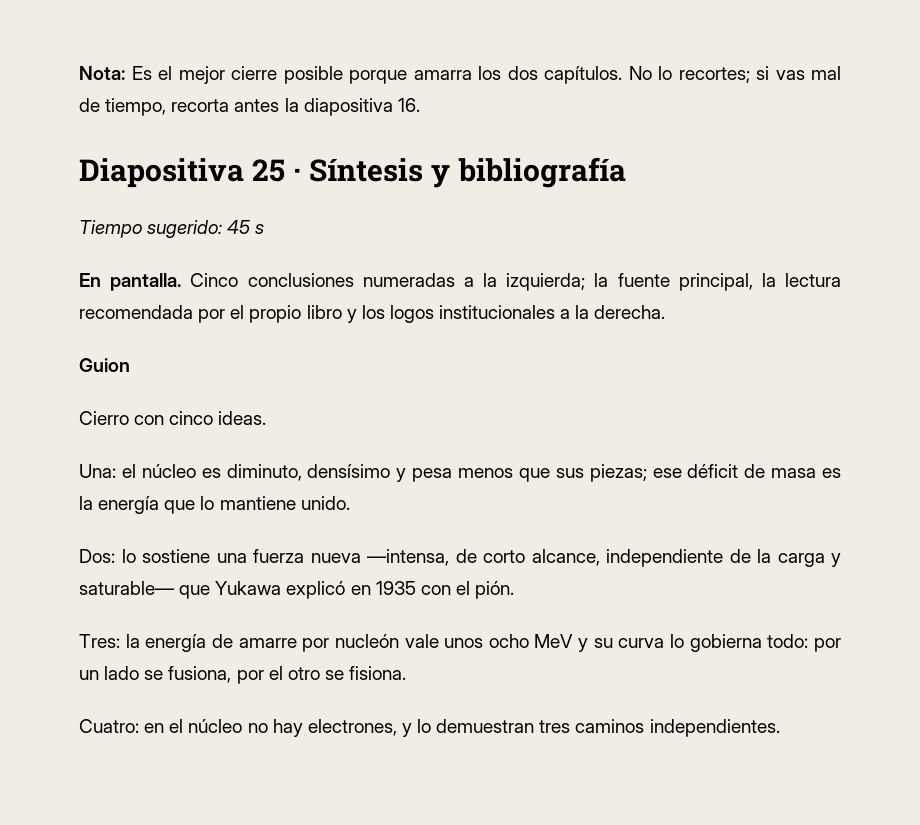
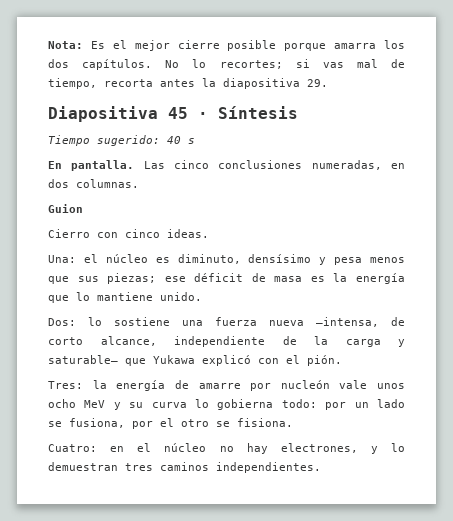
[397,98,420,112] 16. -> [307,79,328,87] 29.
[252,159,286,182] 25 -> [168,107,188,119] 45
[431,157,626,188] y bibliografía -> (298, 112) none
[227,220,251,234] 45 -> [167,136,181,144] 40
[190,273,841,291] [79,305,666,323] Cinco conclusiones numeradas a la izquierda; la fuente principal, la lectura recomendada por el propio libro y los logos institucionales a la derecha. -> [143,160,405,170] [48,179,139,188] Las cinco conclusiones numeradas, en dos columnas.
[350,581,416,595] en 1935 -> (251, 360) none

